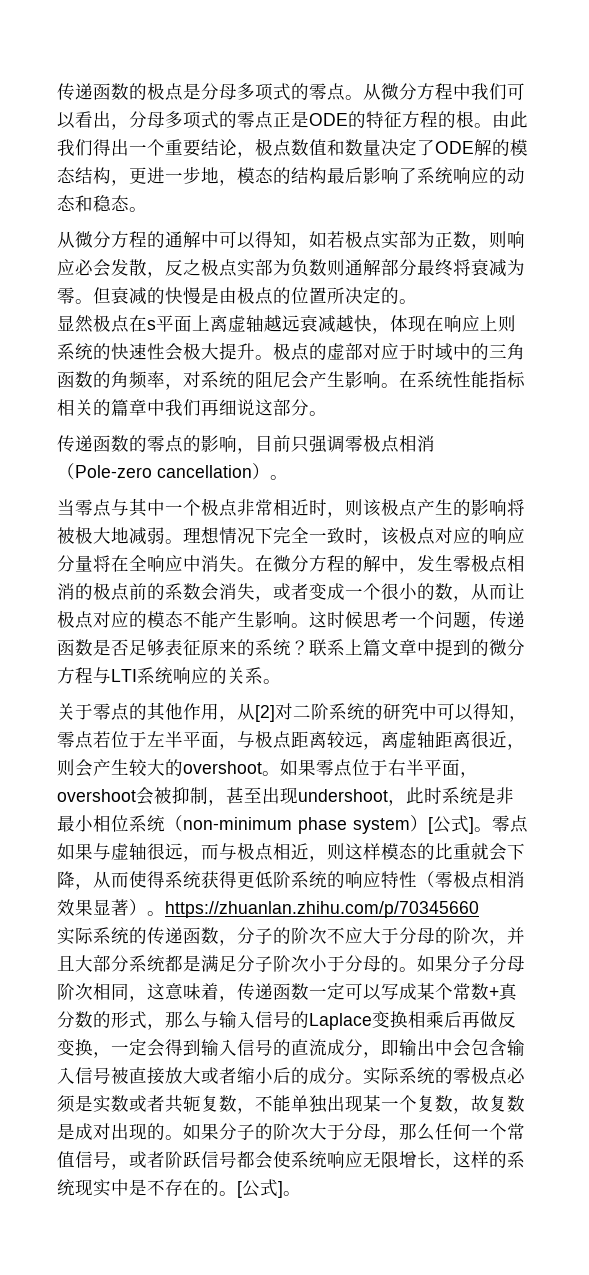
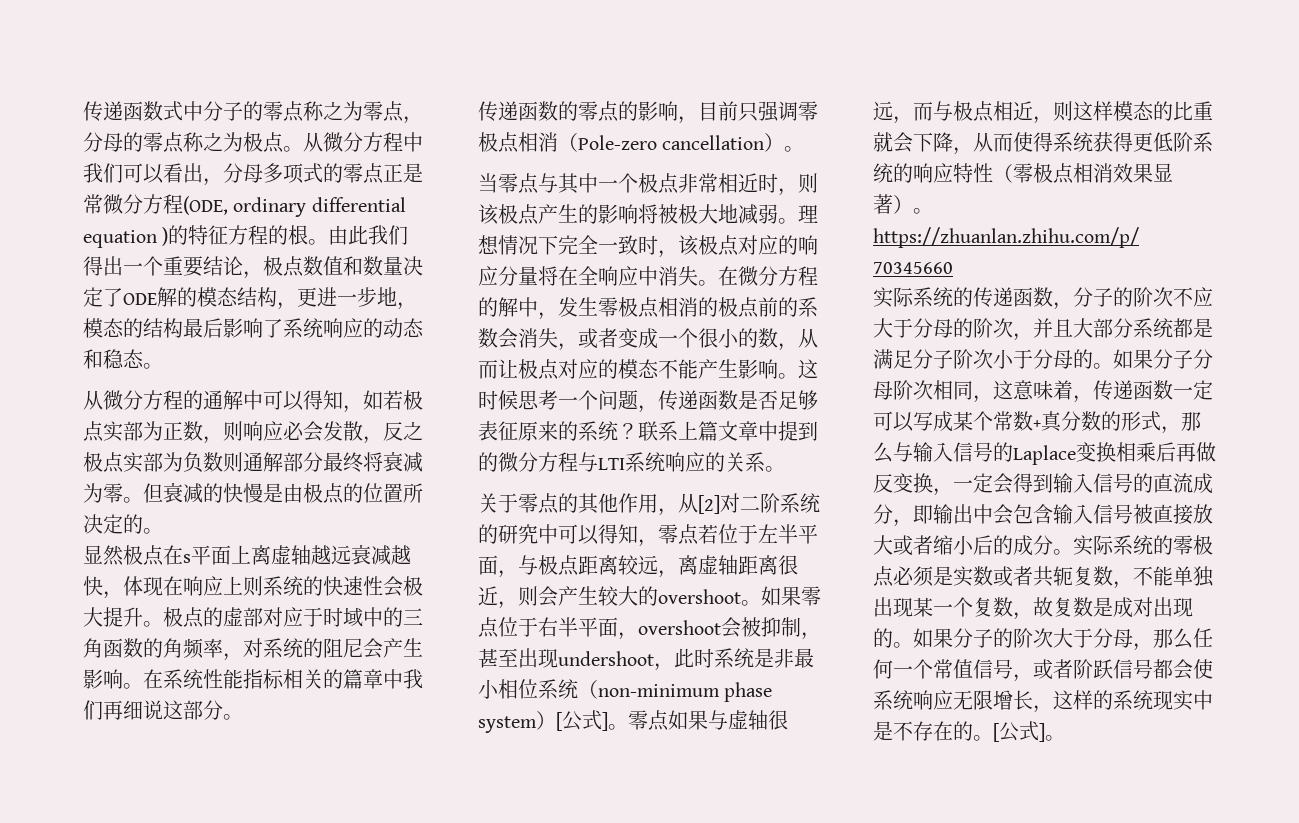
[57,82,327,101] 传递函数的极点是分母多项式的零 -> [83,101,423,124] [83,132,263,153] 传递函数式中分子的零点称之为零点，分母的零点称之为极
[309,113,348,126] ODE -> [83,194,406,217] [83,227,169,248] 常微分方程(ODE, ordinary differential equation )

